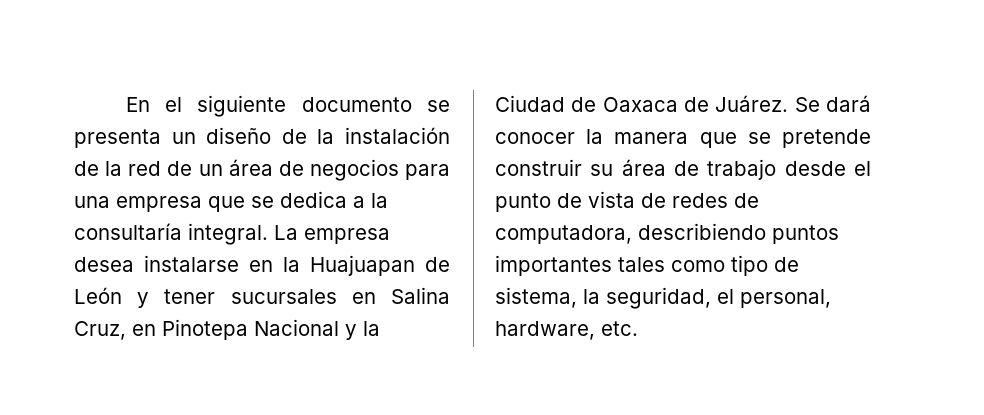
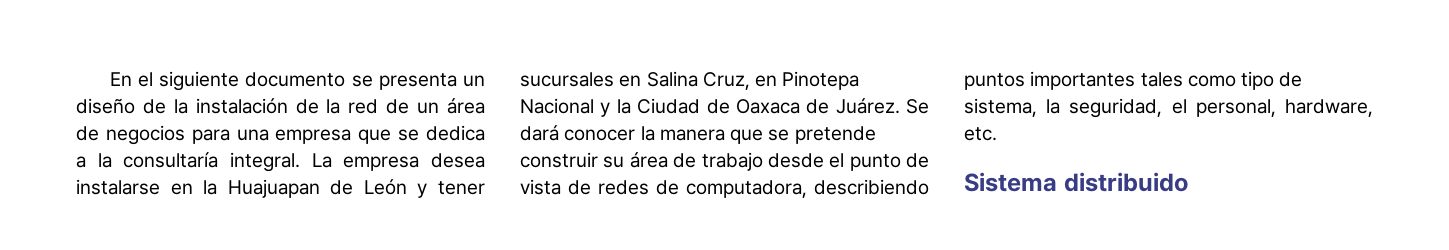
(638, 328) none -> [964,172,1188,192] // Sistema distribuido

